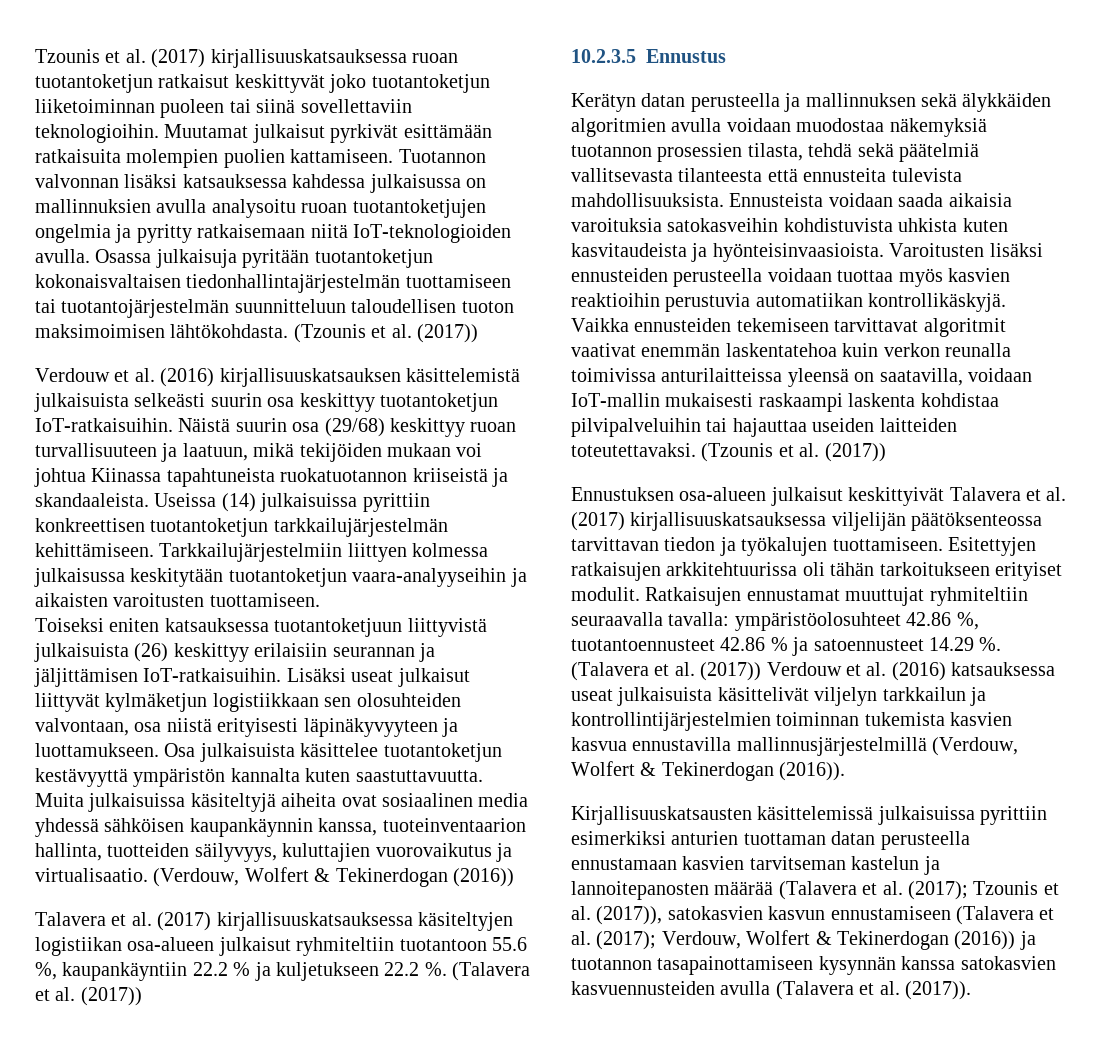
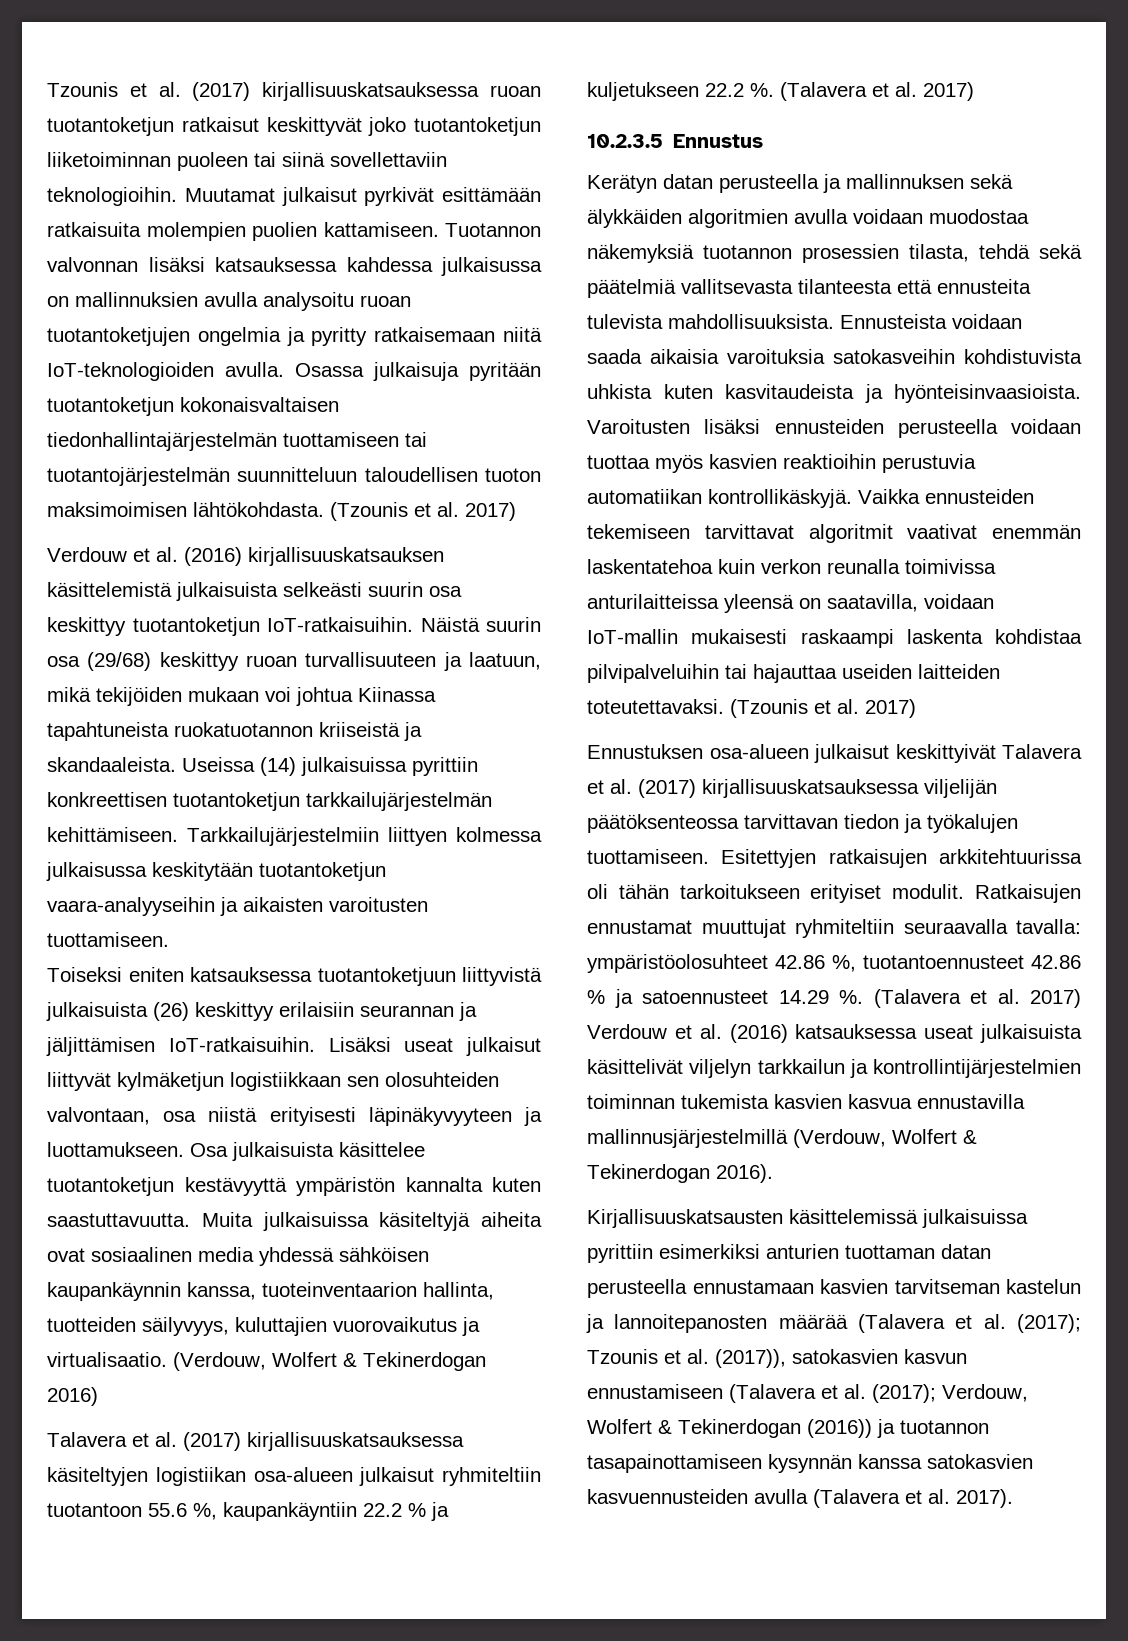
[416,324,478,343] (2017)) -> [465,502,516,521] 2017)
[452,868,514,887] (2016)) -> [47,1387,98,1406] 2016)
[80,987,142,1006] (2017)) -> [923,82,974,101] 2017)
[824,443,886,462] (2017)) -> [865,699,916,718] 2017)
[700,662,762,681] (2017)) -> [1030,989,1081,1008] 2017)
[779,762,846,781] (2016)). -> [716,1164,773,1183] 2016).
[905,981,971,1000] (2017)). -> [956,1489,1013,1508] 2017).

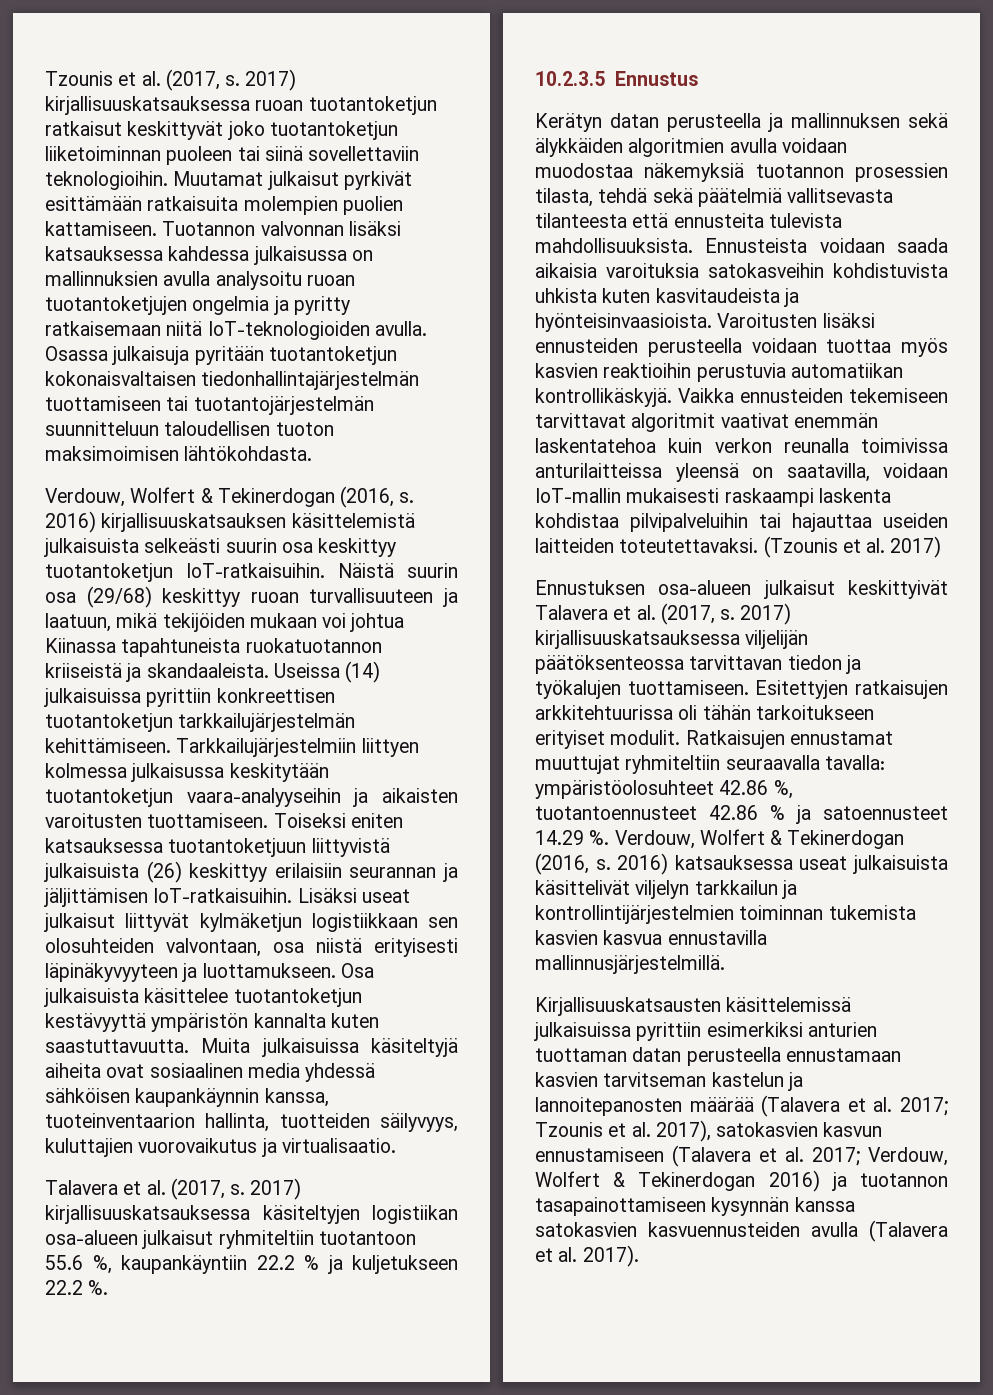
[47,82,251,101] Tzounis et al. (2017) -> [45,69,297,91] Tzounis et al. (2017, s. 2017)
[330,502,516,521] [47,547,242,566] (Tzounis et al. 2017) // Verdouw et al. (2016) -> [45,486,415,508] [45,511,96,533] // Verdouw, Wolfert & Tekinerdogan (2016, s. 2016)
(169, 939) // -> (269, 820) none
[173,1352,486,1371] [47,1387,98,1406] [47,1432,241,1451] (Verdouw, Wolfert & Tekinerdogan 2016) // Talavera et al. (2017) -> [45,1178,302,1200] // Talavera et al. (2017, s. 2017)
[780,82,974,101] (Talavera et al. 2017) -> (109, 1287) none
[638,779,696,798] (2017) -> [660,603,792,625] (2017, s. 2017)
[873,989,1081,1008] [587,1024,788,1043] (Talavera et al. 2017) Verdouw et al. (2016) -> [614,829,905,849] [535,853,669,875] Verdouw, Wolfert & Tekinerdogan (2016, s. 2016)
[587,1129,977,1148] [587,1164,773,1183] mallinnusjärjestelmillä (Verdouw, Wolfert & Tekinerdogan 2016). -> [535,955,725,974] mallinnusjärjestelmillä.
[1017,1314,1081,1333] [587,1349,786,1368] (2017); Tzounis et al. (2017)), -> [900,1097,948,1116] [535,1120,711,1142] 2017; Tzounis et al. 2017),
[872,1384,1028,1403] [587,1419,872,1438] (2017); Verdouw, Wolfert & Tekinerdogan (2016)) -> [812,1147,948,1166] [535,1170,820,1192] 2017; Verdouw, Wolfert & Tekinerdogan 2016)

